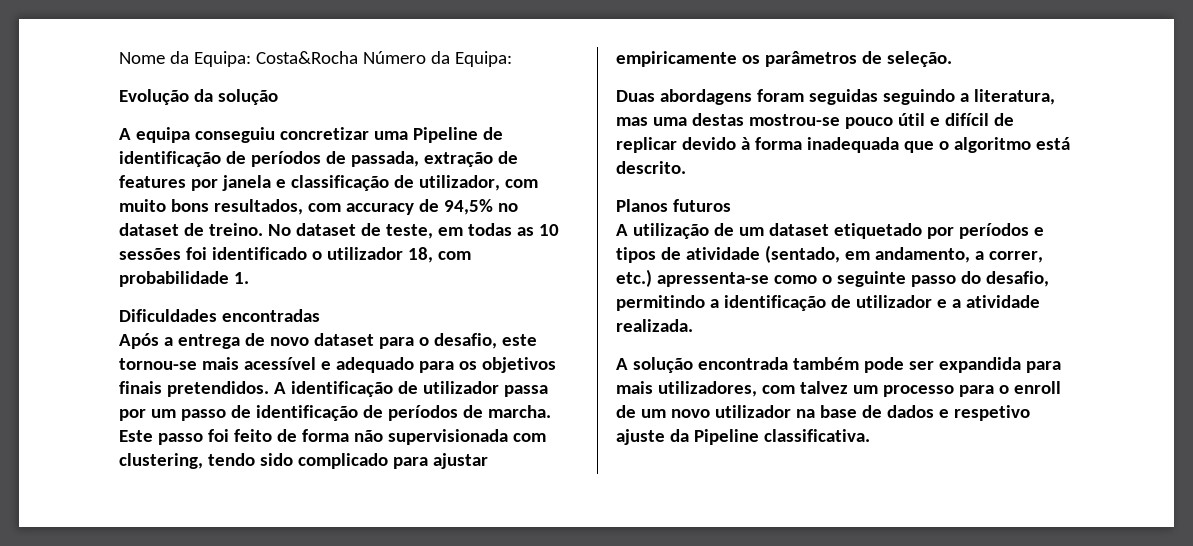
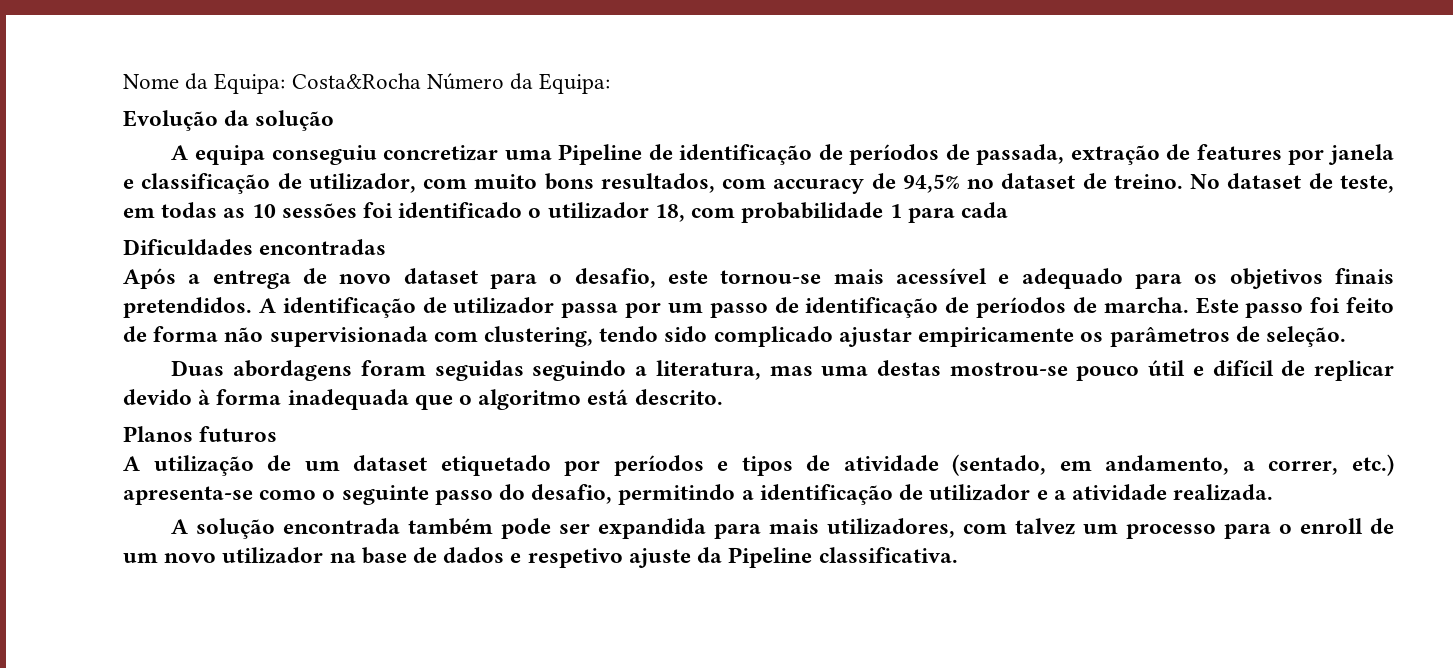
[233,272,249,284] 1. -> [889,202,1008,223] 1 para cada
[392,457,428,469] para -> (833, 336) none
[656,272,769,287] apressenta-se -> [123,486,253,505] apresenta-se

